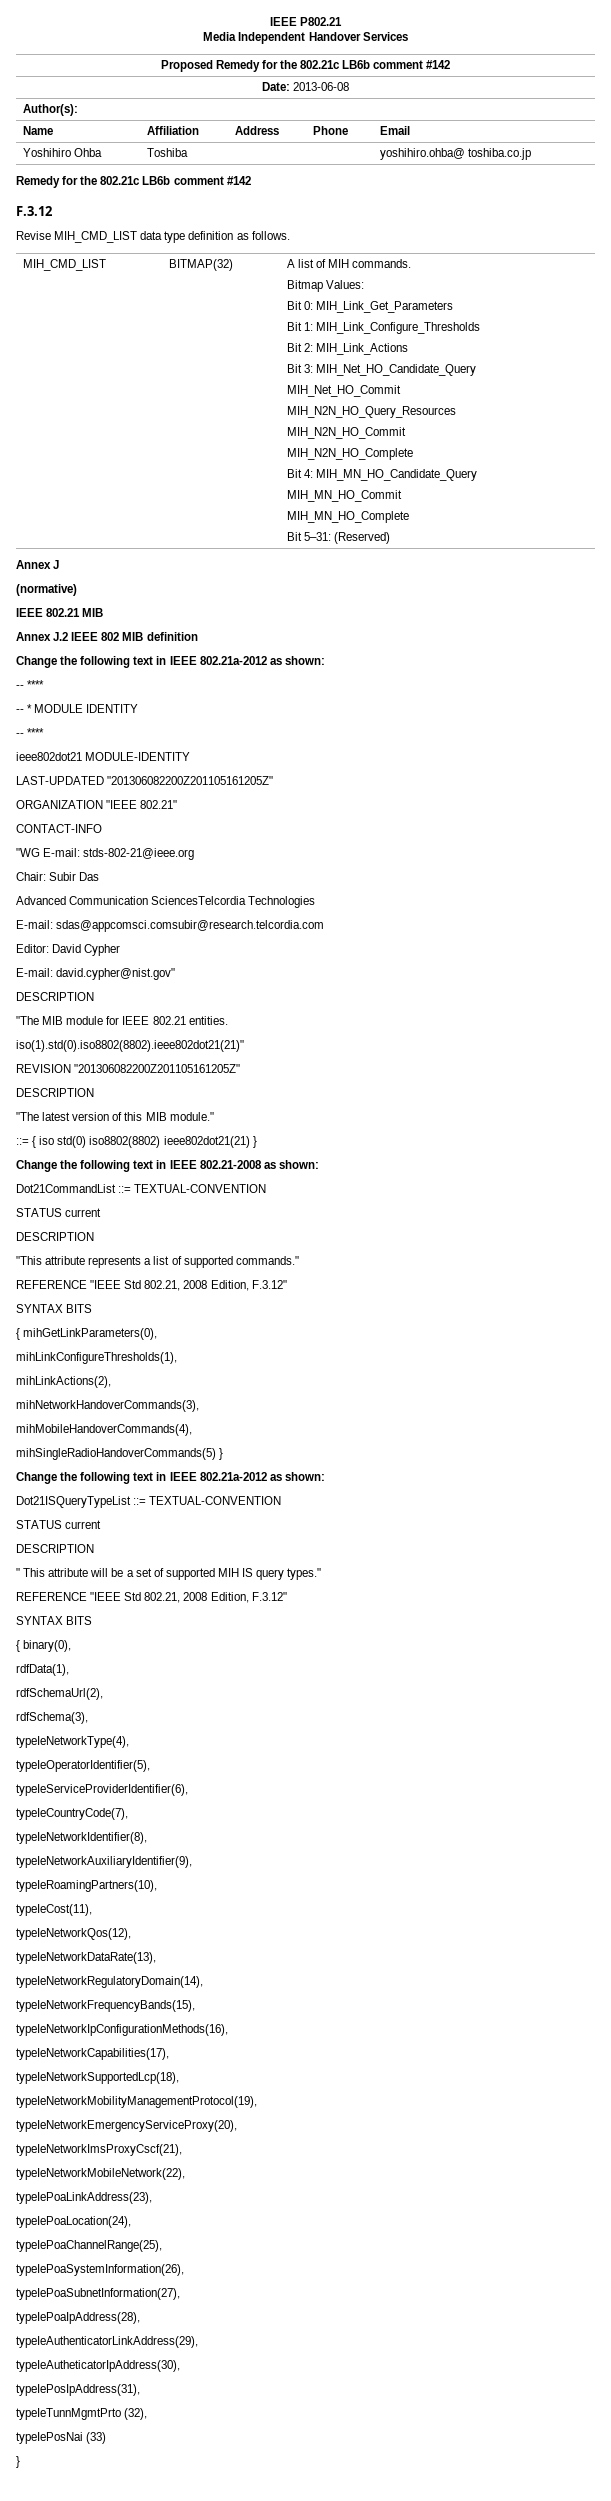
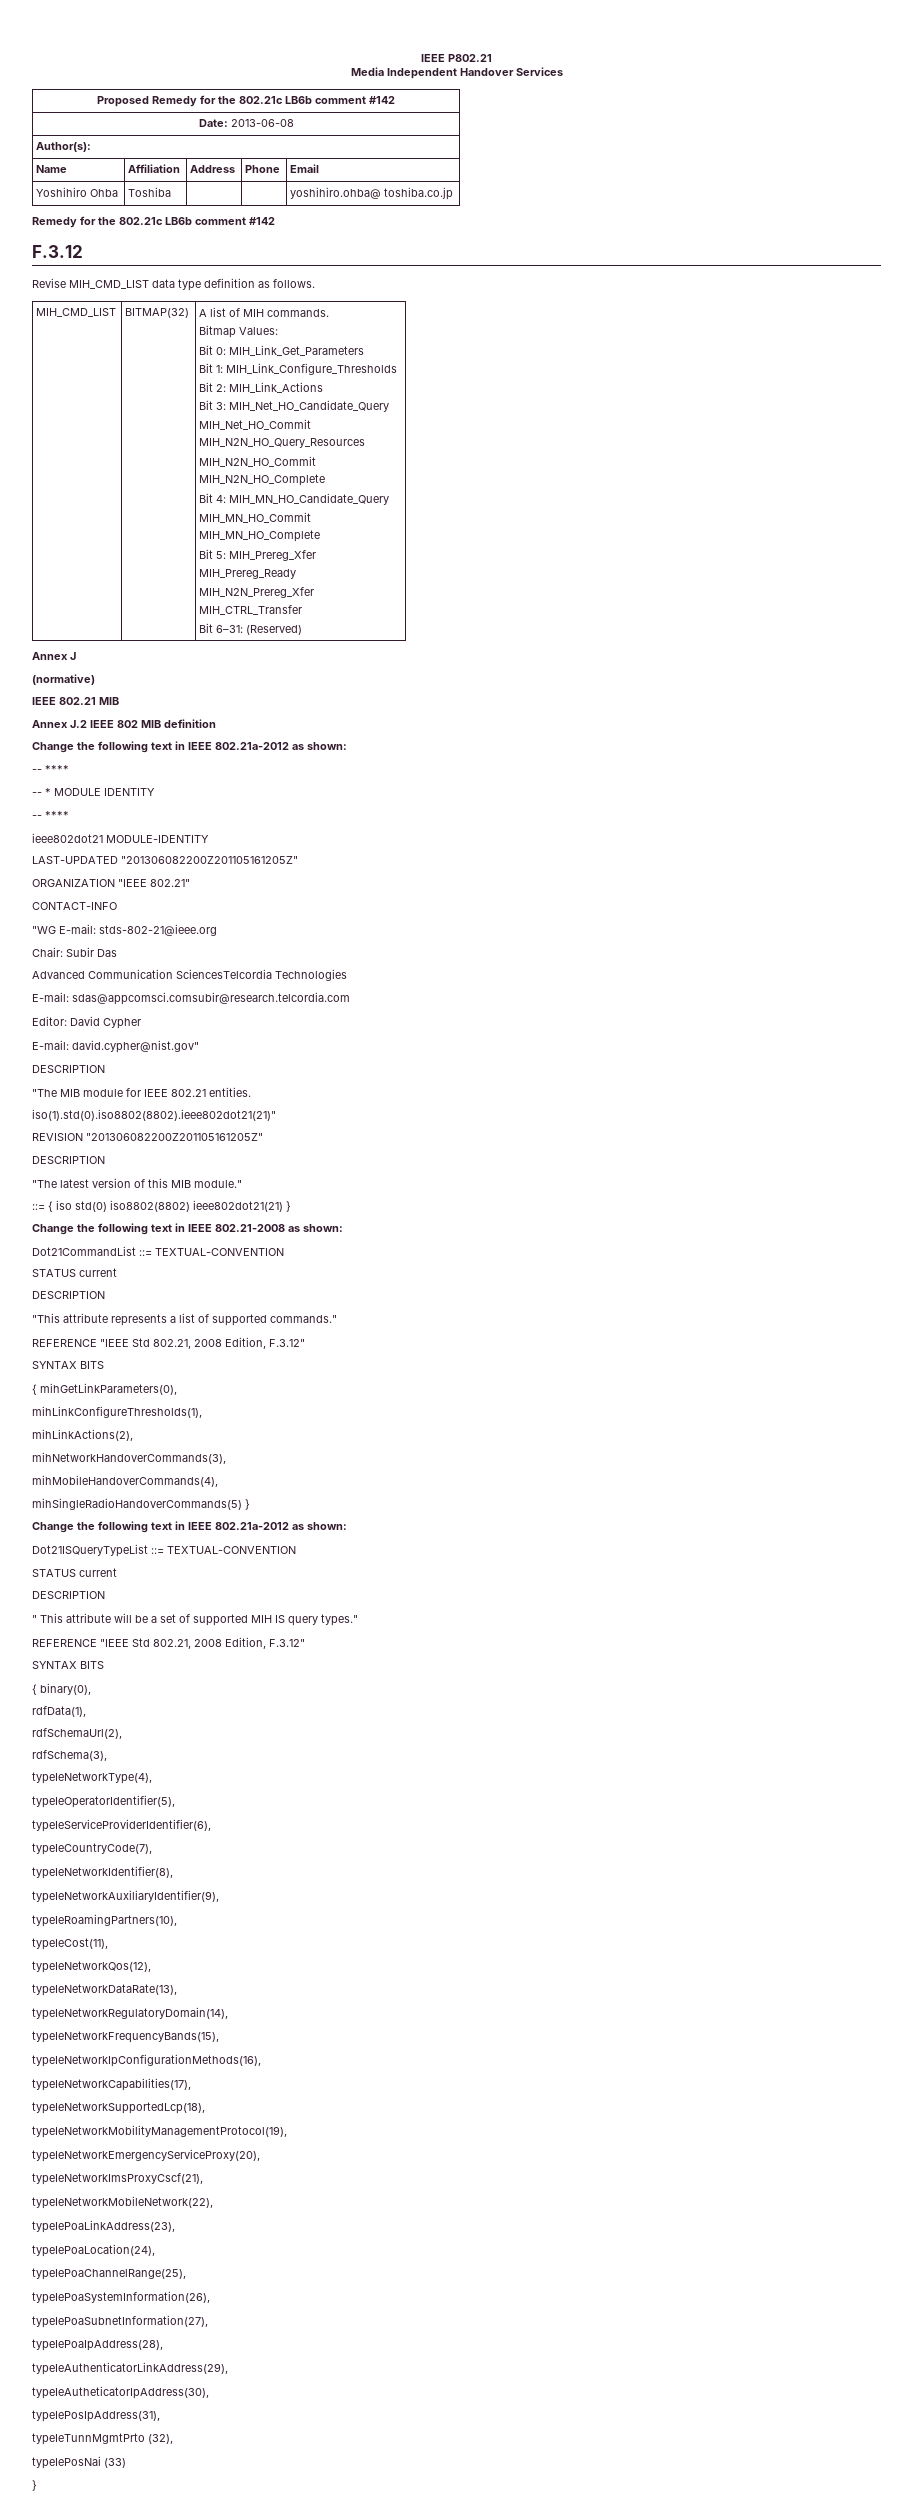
[304,532,332,541] 5–31: -> [216,550,317,561] [199,569,297,579] [199,587,315,598] [199,605,303,615] [199,623,244,633] 5: MIH_Prereg_Xfer // MIH_Prereg_Ready // MIH_N2N_Prereg_Xfer // MIH_CTRL_Transfer // Bit 6–31:

